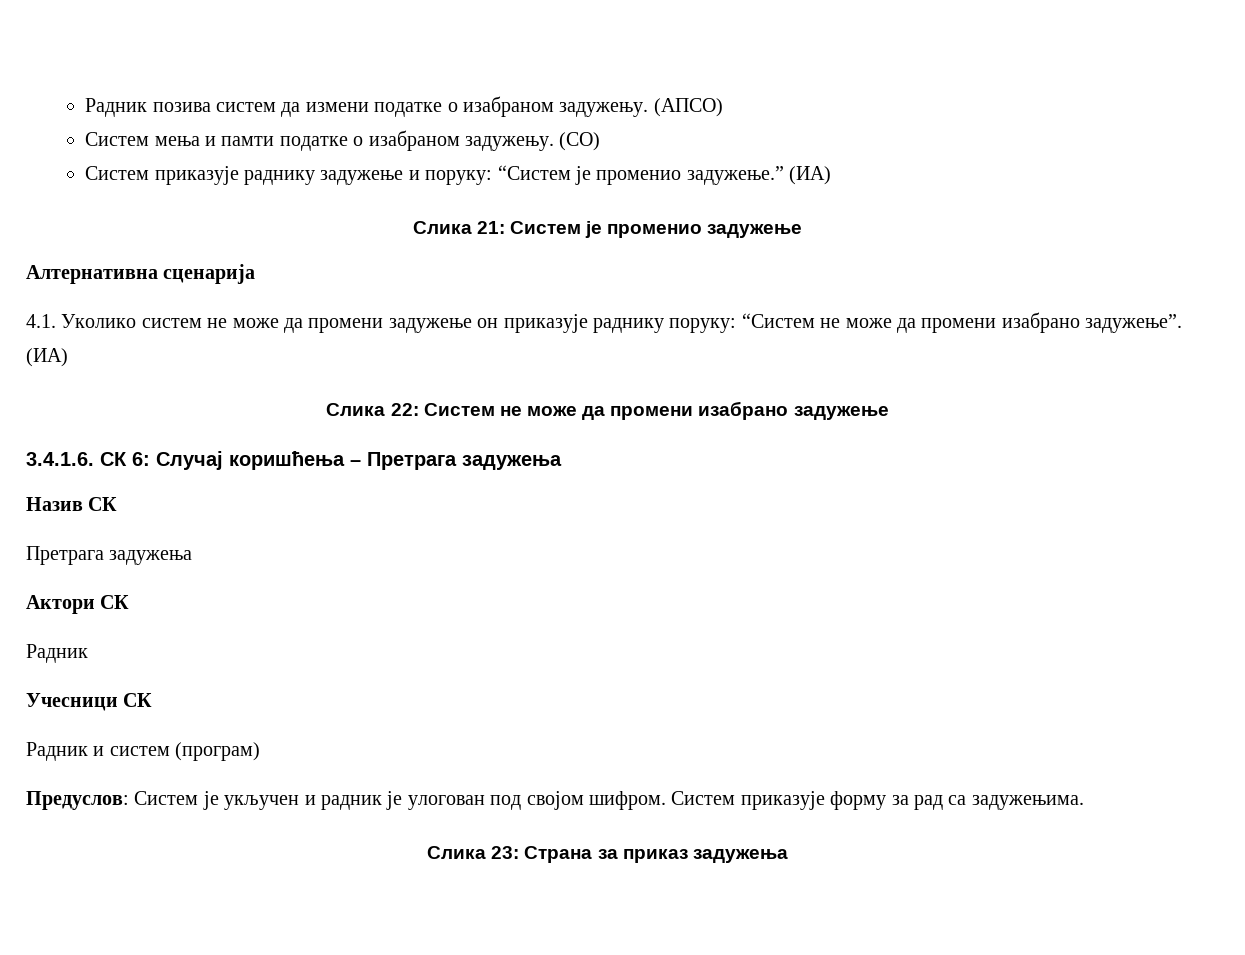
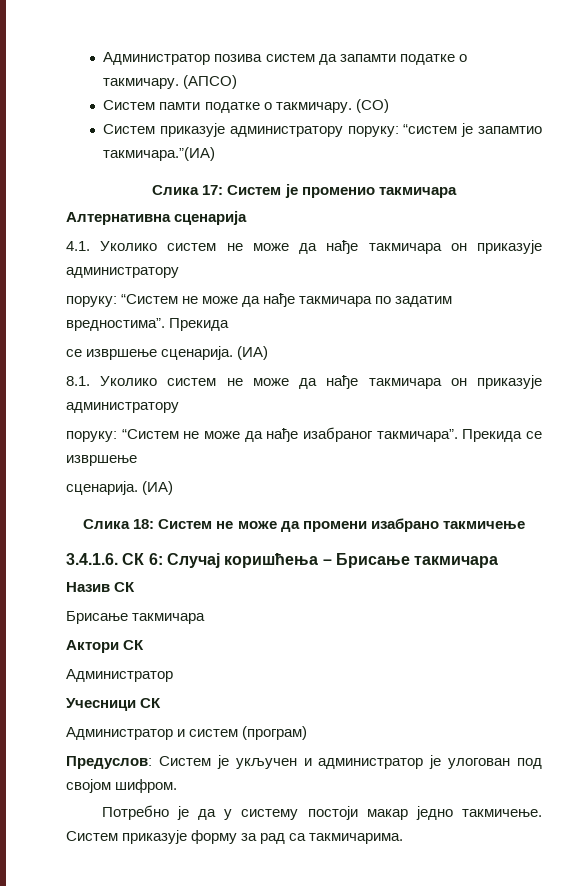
[85,98,148,117] Радник -> [103,52,211,65] Администратор
[305,96,649,117] измени податке о изабраном задужењу. -> [339,54,467,65] [103,78,180,89] запамти податке о такмичару.
[154,136,217,146] мења и -> (156, 105) none
[368,130,555,151] изабраном задужењу. -> [275,102,352,113] такмичару.
[244,165,832,185] [412,221,505,234] раднику задужење и поруку: “Систем је променио задужење.” (ИА) // Слика 21: -> [229,123,542,137] [103,147,216,161] [152,185,224,195] администратору поруку: “систем је запамтио такмичара.”(ИА) // Слика 17:
[707,224,803,238] задужење -> [378,187,457,198] такмичара
[308,312,1183,333] [26,348,68,367] [326,403,419,416] промени задужење он приказује раднику поруку: “Систем не може да промени изабрано задужење”. (ИА) // Слика 22: -> [326,240,542,254] [66,267,179,278] [66,293,453,307] [66,318,230,331] [66,346,269,360] [66,375,542,389] [66,402,179,413] [66,427,542,442] [66,455,137,466] [66,481,174,495] [83,519,155,529] нађе такмичара он приказује администратору // поруку: “Систем не може да нађе такмичара по задатим вредностима”. Прекида // се извршење сценарија. (ИА) // 8.1. Уколико систем не може да нађе такмичара он приказује администратору // поруку: “Систем не може да нађе изабраног такмичара”. Прекида се извршење // сценарија. (ИА) // Слика 18:
[793,406,889,420] задужење -> [442,521,525,529] такмичење
[367,452,562,470] Претрага задужења -> [335,553,499,568] Брисање такмичара
[26,546,193,565] Претрага задужења -> [66,611,206,624] Брисање такмичара
[26,644,88,663] Радник -> [66,669,173,682] Администратор
[26,742,88,761] Радник -> [66,727,173,740] Администратор
[321,795,382,810] радник -> [318,758,424,769] администратор
(666, 800) none -> [101,805,543,820] // Потребно је да у систему постоји макар једно такмичење.
[971,795,1084,810] [427,846,788,863] задужењима. // Слика 23: Страна за приказ задужења -> [309,833,404,844] такмичарима.

